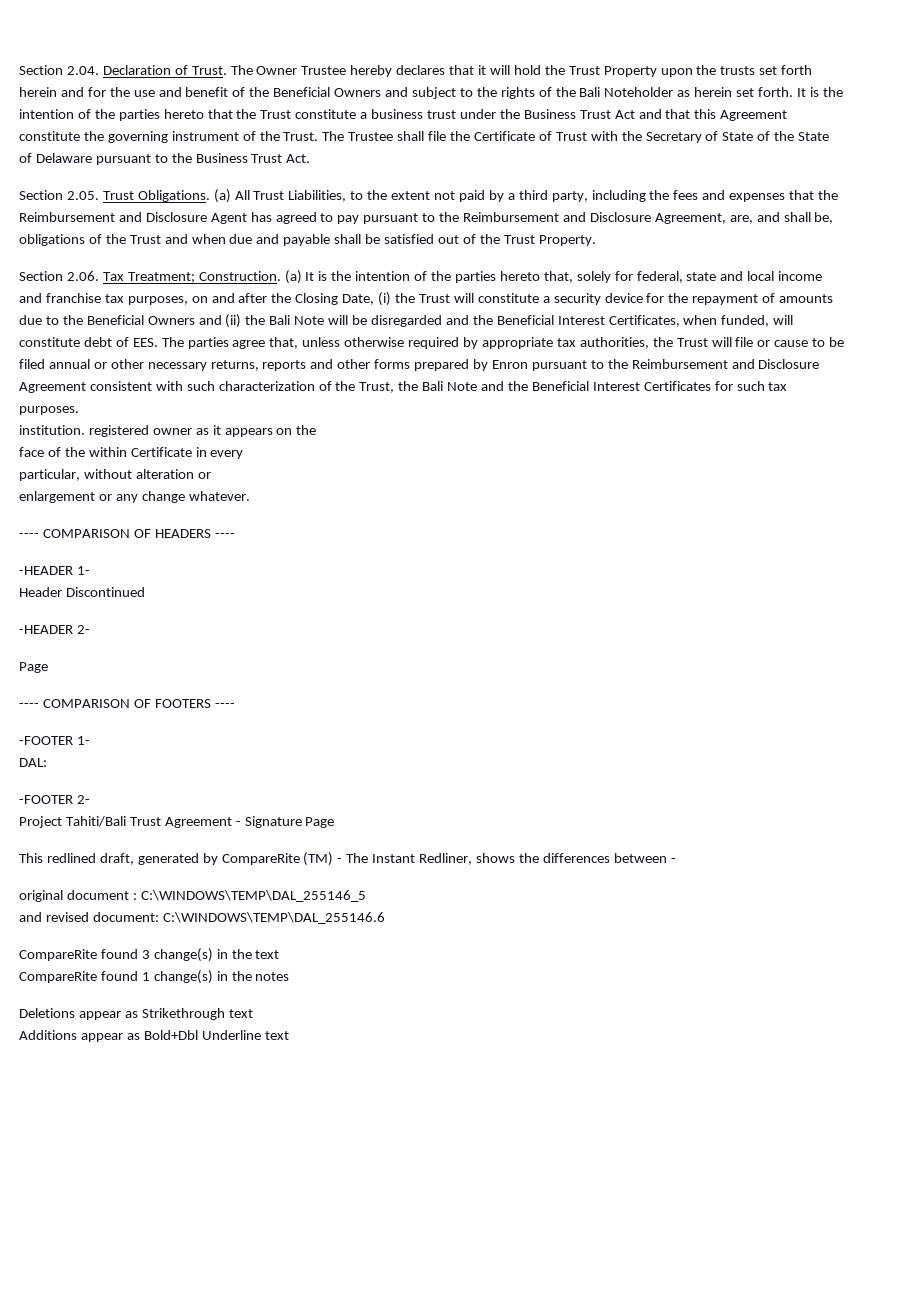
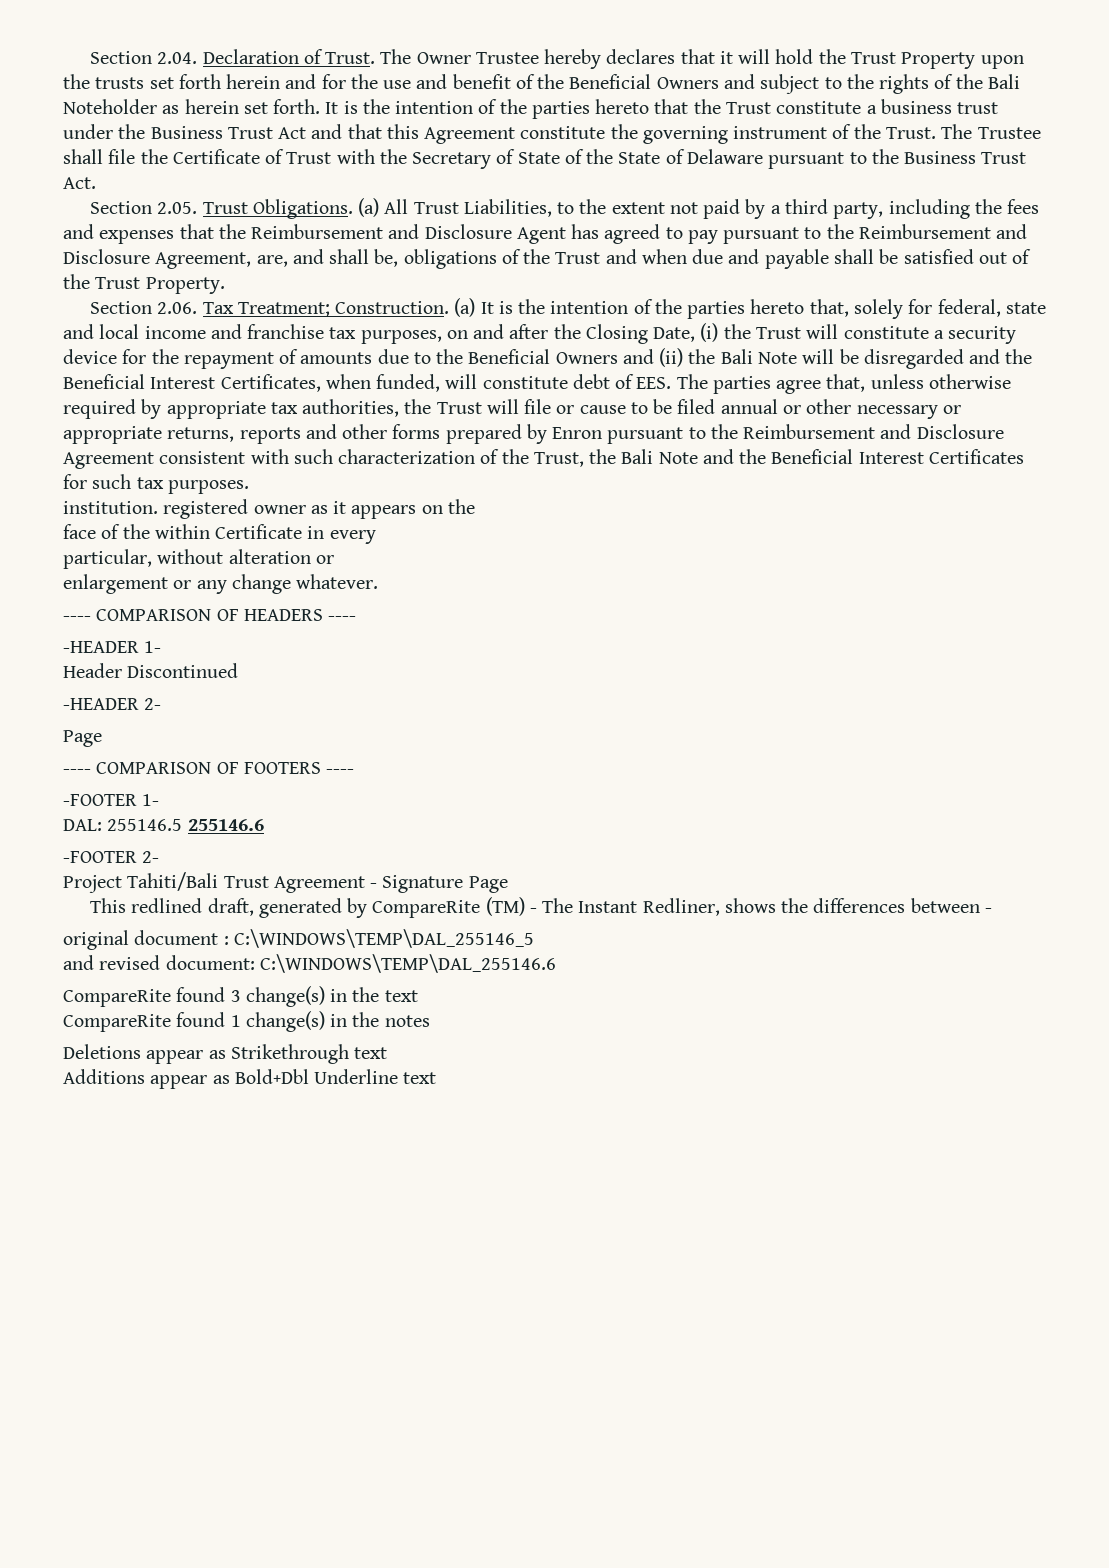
(207, 366) none -> [942,405,961,414] [63,426,162,444] or appropriate
(47, 762) none -> [107,819,264,831] 255146.5 255146.6

